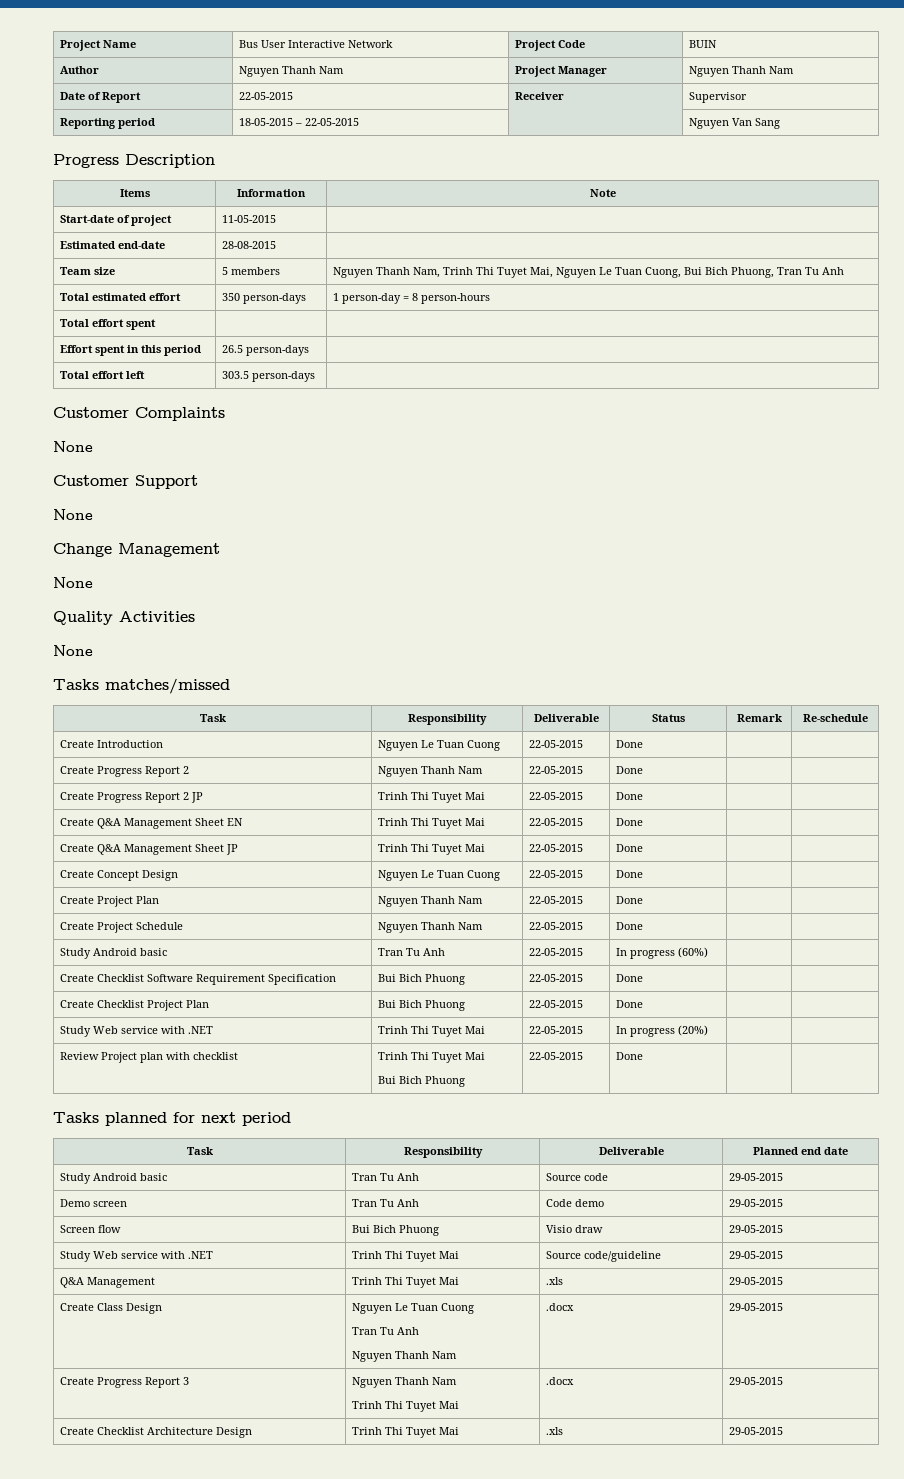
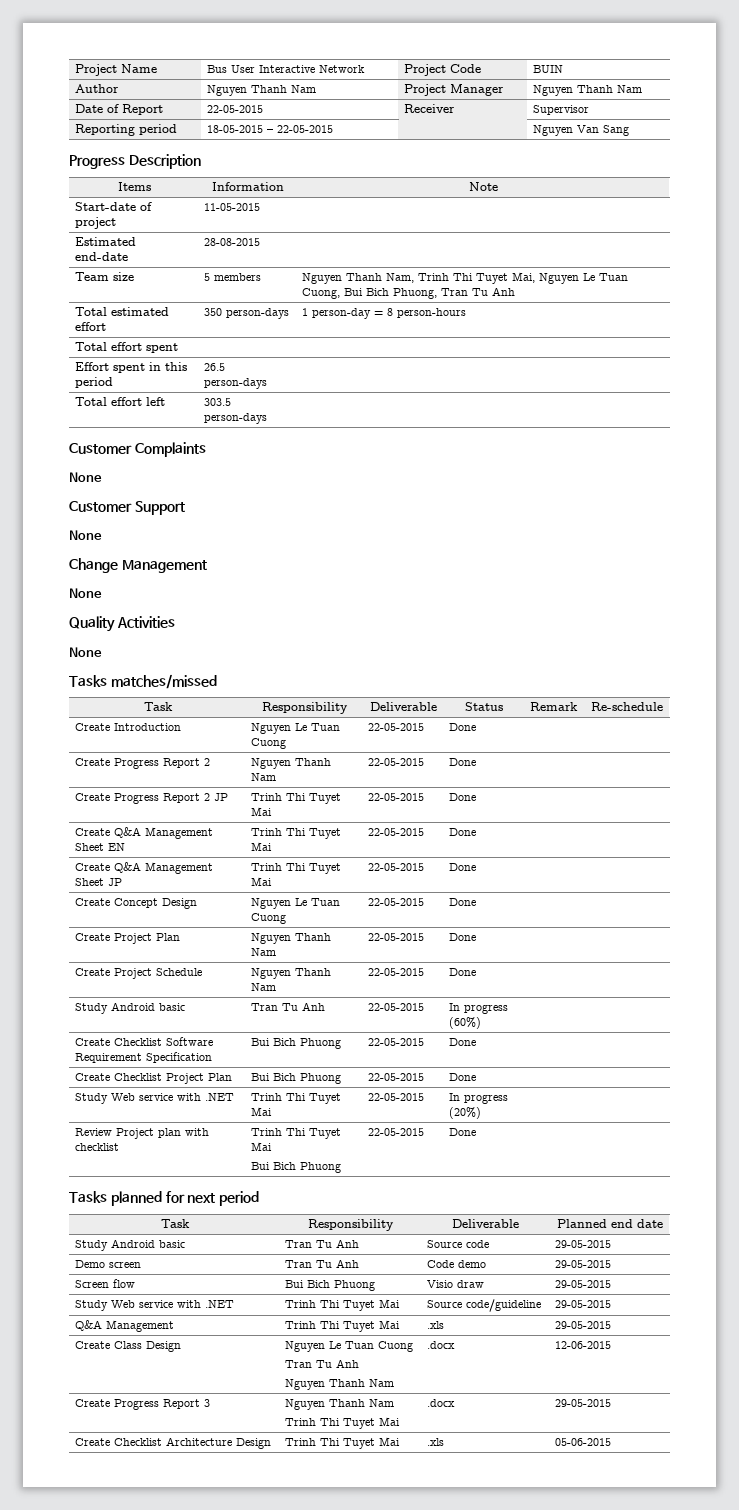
[728,1303,783,1311] 29-05-2015 -> [555,1341,612,1349] 12-06-2015
[728,1427,783,1435] 29-05-2015 -> [555,1438,612,1446] 05-06-2015

